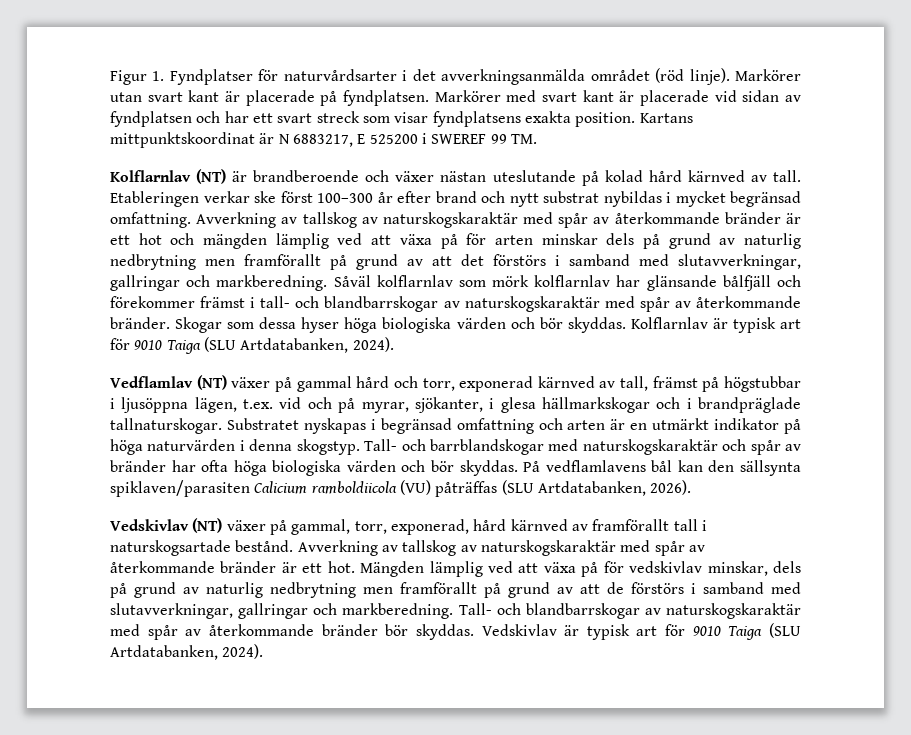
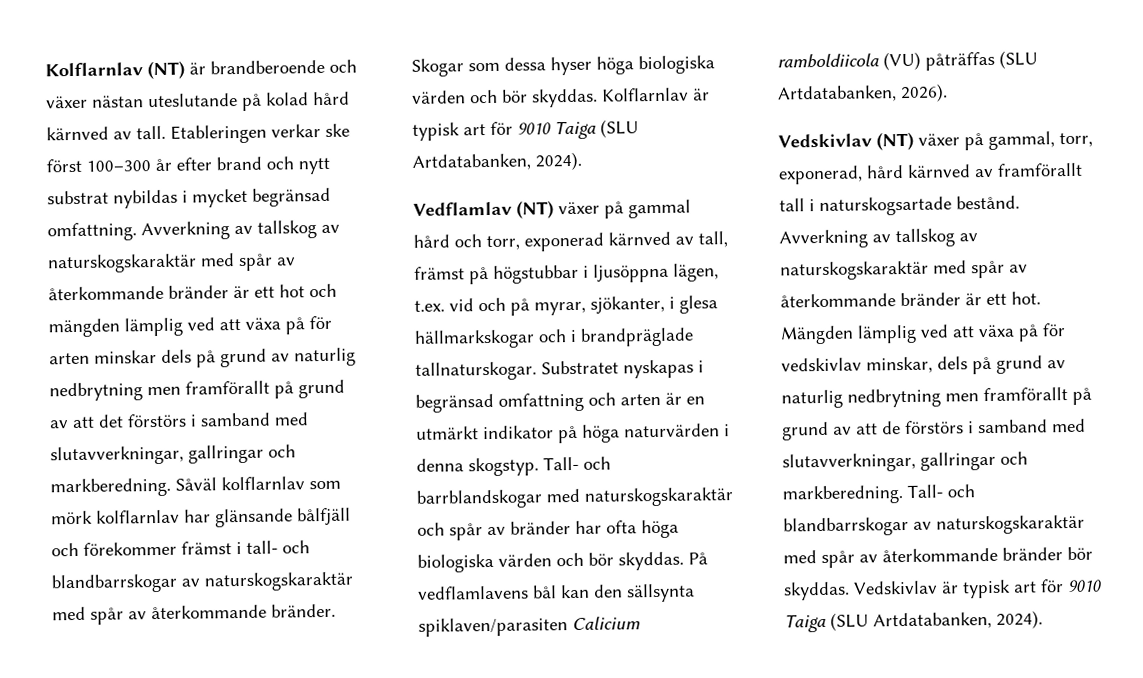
[110,68,802,85] [110,90,801,106] [110,111,693,127] [110,132,537,148] Figur 1. Fyndplatser för naturvårdsarter i det avverkningsanmälda området (röd linje). Markörer utan svart kant är placerade på fyndplatsen. Markörer med svart kant är placerade vid sidan av fyndplatsen och har ett svart streck som visar fyndplatsens exakta position. Kartans mittpunktskoordinat är N 6883217, E 525200 i SWEREF 99 TM. // -> (45, 69) none

